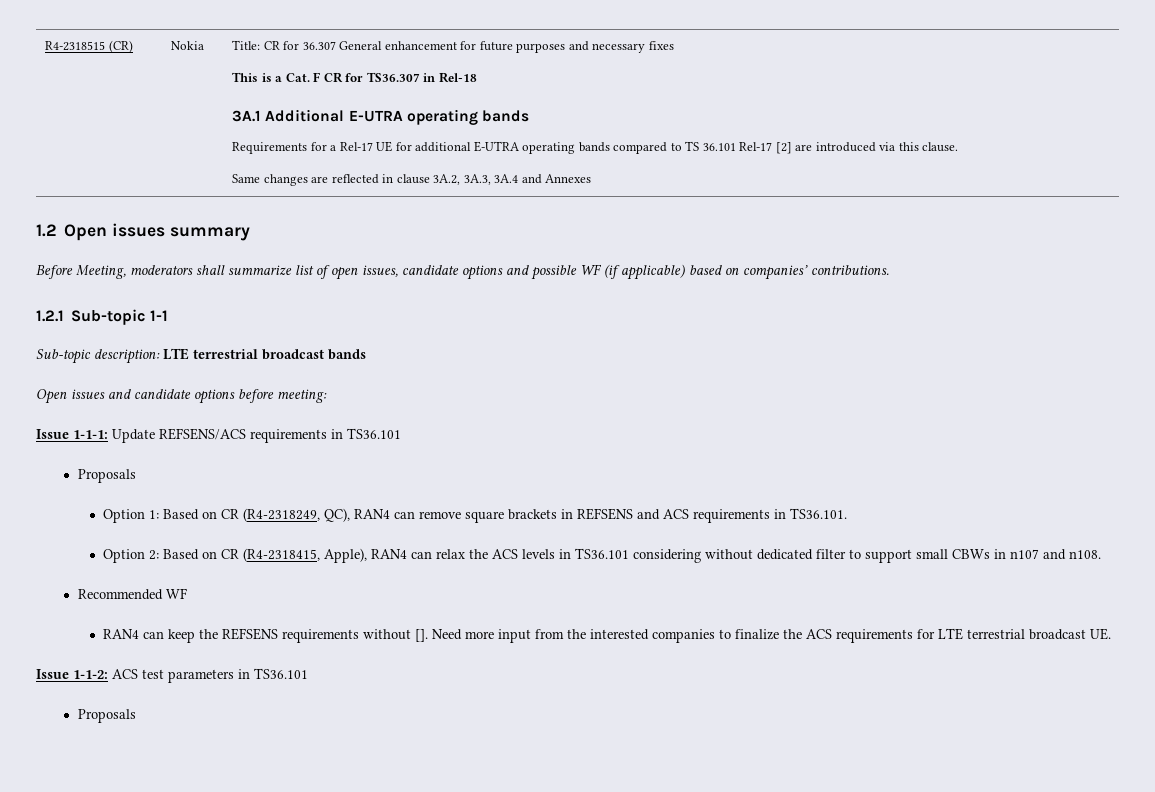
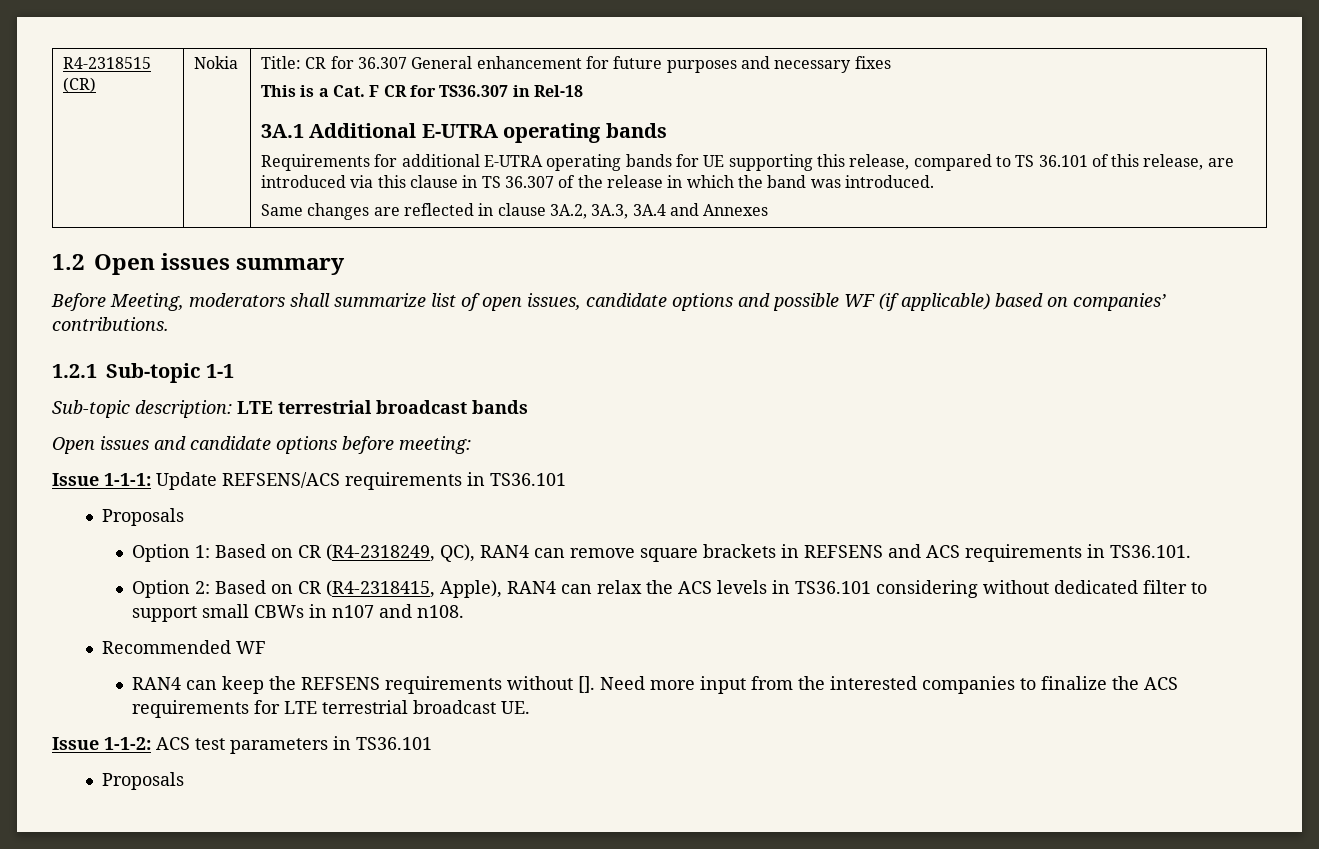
[330,141,610,154] a Rel-17 UE for additional E-UTRA operating bands -> [401,154,910,171] additional E-UTRA operating bands for UE supporting this release,
[739,142,792,154] Rel-17 [2] -> [1091,154,1204,170] of this release,
[922,142,959,152] clause. -> [410,175,934,188] clause in TS 36.307 of the release in which the band was introduced.

